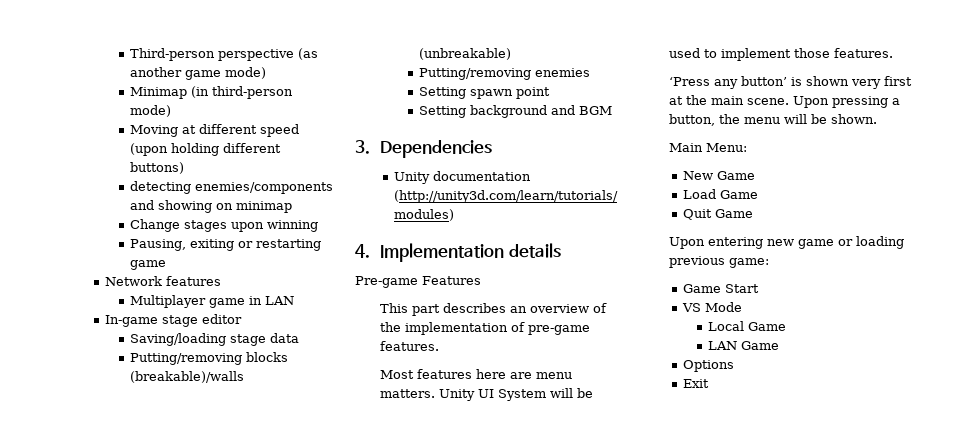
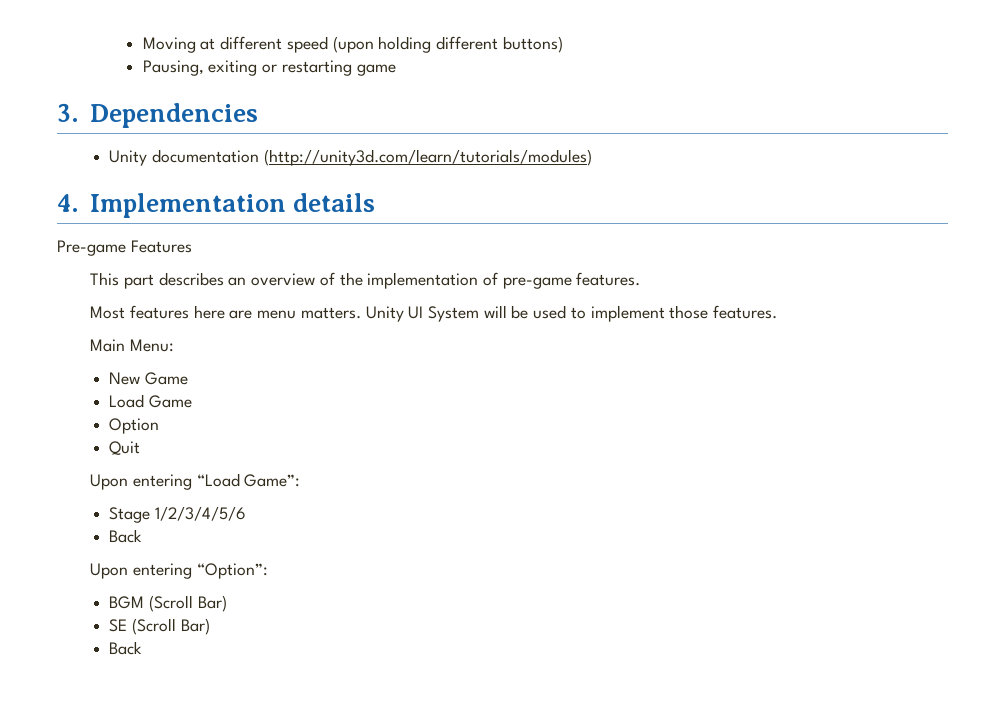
[130,48,319,61] [130,67,267,80] [130,86,294,99] [130,105,172,117] Third-person perspective (as another game mode) // Minimap (in third-person mode) // -> (142, 45) none
[130,181,334,194] [130,200,293,213] [130,219,319,232] // detecting enemies/components and showing on minimap // Change stages upon winning -> (563, 44) none
[105,276,222,286] [130,295,295,308] [105,314,243,327] [130,333,300,346] [130,352,289,365] [130,371,245,383] [419,48,512,60] [419,68,591,80] [419,87,551,99] [419,105,613,118] // Network features // Multiplayer game in LAN // In-game stage editor // Saving/loading stage data // Putting/removing blocks (breakable)/walls (unbreakable) // Putting/removing enemies // Setting spawn point // Setting background and BGM -> (396, 70) none
[669,76,913,89] [669,95,901,108] [669,114,878,126] // ‘Press any button’ is shown very first at the main scene. Upon pressing a button, the menu will be shown. -> (778, 312) none
(759, 194) none -> [109,418,160,434] // Option
[715,209,754,218] [669,236,905,249] [669,256,770,268] [683,284,760,293] [682,302,743,312] [708,321,787,331] [708,341,780,350] [683,360,735,372] [683,379,710,388] Game // Upon entering new game or loading previous game: // Game Start // VS Mode // Local Game // LAN Game // Options // Exit -> [90,473,301,490] [109,506,247,523] [109,529,143,543] [90,563,268,579] [109,595,227,612] [109,618,210,635] [109,641,143,655] // Upon entering “Load Game”: // Stage 1/2/3/4/5/6 // Back // Upon entering “Option”: // BGM (Scroll Bar) // SE (Scroll Bar) // Back

